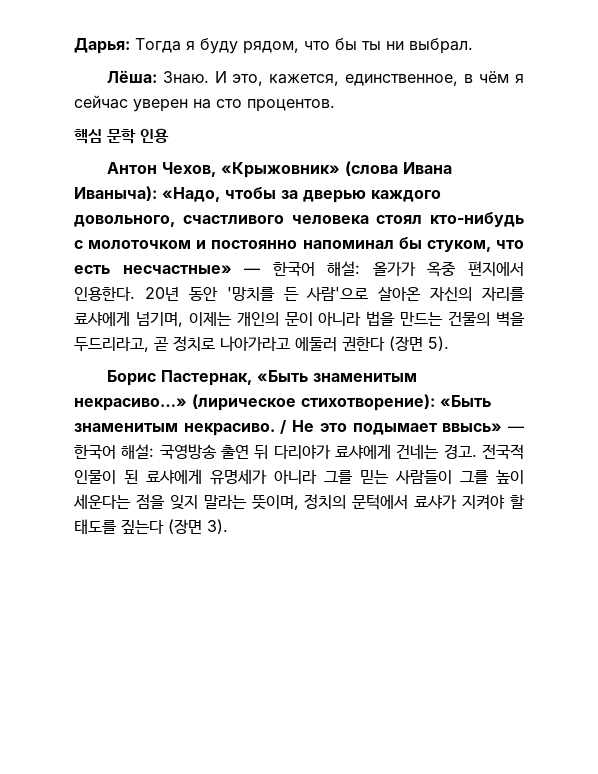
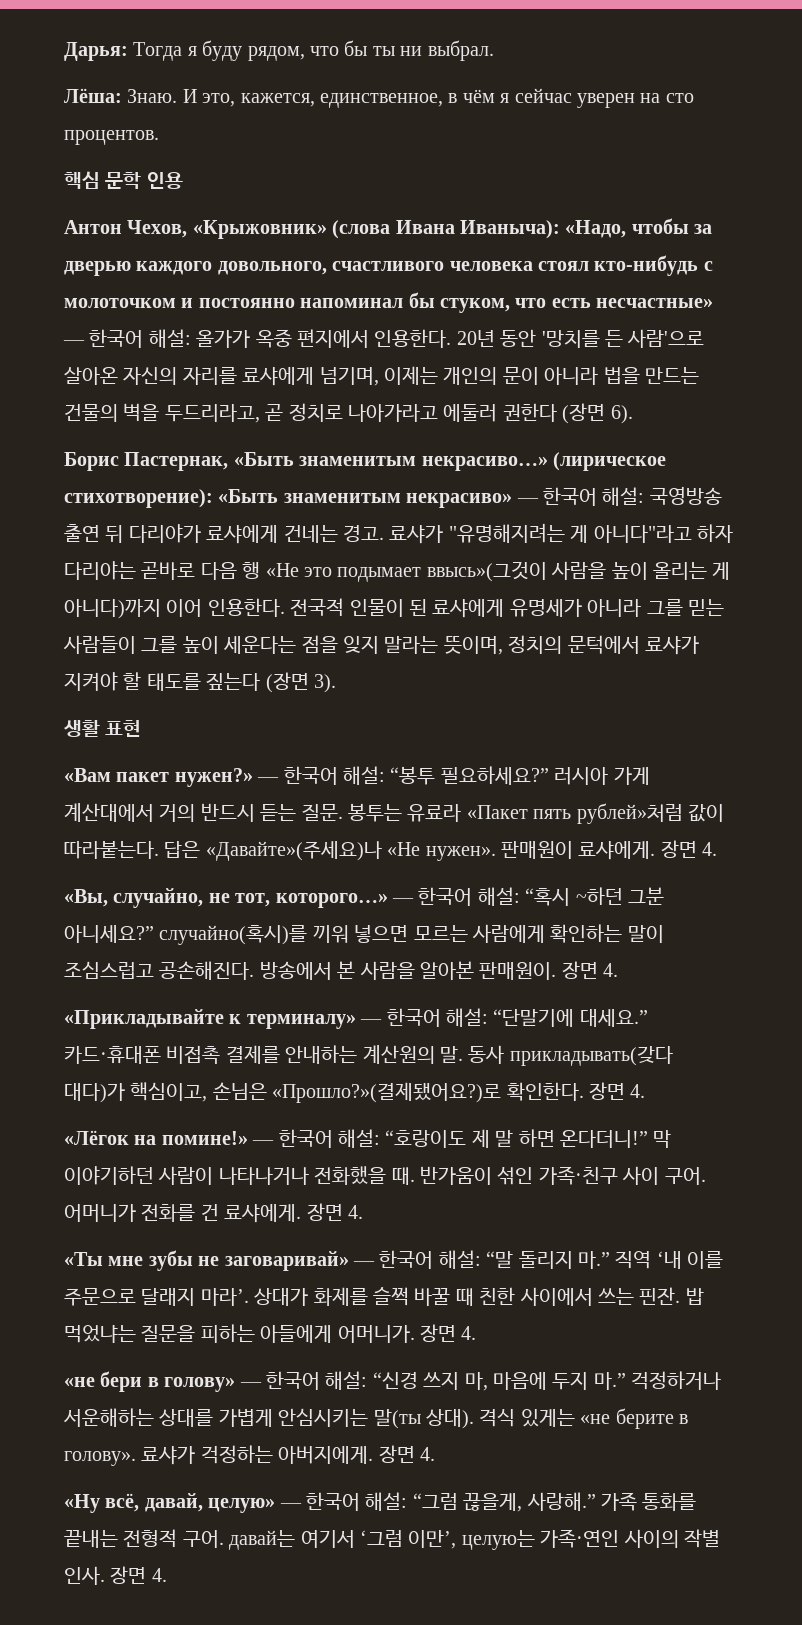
[428,336,449,351] 5). -> [610,405,633,424] 6).
[183,420,503,436] некрасиво. / Не это подымает ввысь» -> [406,493,513,508] некрасиво»
(477, 451) none -> [389,523,733,544] [64,561,731,582] [64,598,285,619] 료샤가 "유명해지려는 게 아니다"라고 하자 다리야는 곧바로 다음 행 «Не это подымает ввысь»(그것이 사람을 높이 올리는 게 아니다)까지 이어 인용한다.
(228, 526) none -> [63,720,142,737] [64,766,650,787] [64,803,724,824] [64,840,718,861] [64,887,664,908] [64,924,664,945] [64,961,619,980] [64,1008,648,1029] [64,1045,673,1066] [64,1082,646,1103] [64,1129,672,1148] [64,1166,706,1185] [64,1203,363,1223] [64,1250,724,1271] [64,1287,704,1306] [64,1324,477,1343] [64,1371,722,1392] [63,1408,688,1429] [64,1445,435,1466] [64,1492,697,1513] [64,1529,720,1550] [64,1566,167,1585] // 생활 표현 // «Вам пакет нужен?» — 한국어 해설: “봉투 필요하세요?” 러시아 가게 계산대에서 거의 반드시 듣는 질문. 봉투는 유료라 «Пакет пять рублей»처럼 값이 따라붙는다. 답은 «Давайте»(주세요)나 «Не нужен». 판매원이 료샤에게. 장면 4. // «Вы, случайно, не тот, которого…» — 한국어 해설: “혹시 ~하던 그분 아니세요?” случайно(혹시)를 끼워 넣으면 모르는 사람에게 확인하는 말이 조심스럽고 공손해진다. 방송에서 본 사람을 알아본 판매원이. 장면 4. // «Прикладывайте к терминалу» — 한국어 해설: “단말기에 대세요.” 카드·휴대폰 비접촉 결제를 안내하는 계산원의 말. 동사 прикладывать(갖다 대다)가 핵심이고, 손님은 «Прошло?»(결제됐어요?)로 확인한다. 장면 4. // «Лёгок на помине!» — 한국어 해설: “호랑이도 제 말 하면 온다더니!” 막 이야기하던 사람이 나타나거나 전화했을 때. 반가움이 섞인 가족·친구 사이 구어. 어머니가 전화를 건 료샤에게. 장면 4. // «Ты мне зубы не заговаривай» — 한국어 해설: “말 돌리지 마.” 직역 ‘내 이를 주문으로 달래지 마라’. 상대가 화제를 슬쩍 바꿀 때 친한 사이에서 쓰는 핀잔. 밥 먹었냐는 질문을 피하는 아들에게 어머니가. 장면 4. // «не бери в голову» — 한국어 해설: “신경 쓰지 마, 마음에 두지 마.” 걱정하거나 서운해하는 상대를 가볍게 안심시키는 말(ты 상대). 격식 있게는 «не берите в голову». 료샤가 걱정하는 아버지에게. 장면 4. // «Ну всё, давай, целую» — 한국어 해설: “그럼 끊을게, 사랑해.” 가족 통화를 끝내는 전형적 구어. давай는 여기서 ‘그럼 이만’, целую는 가족·연인 사이의 작별 인사. 장면 4.

